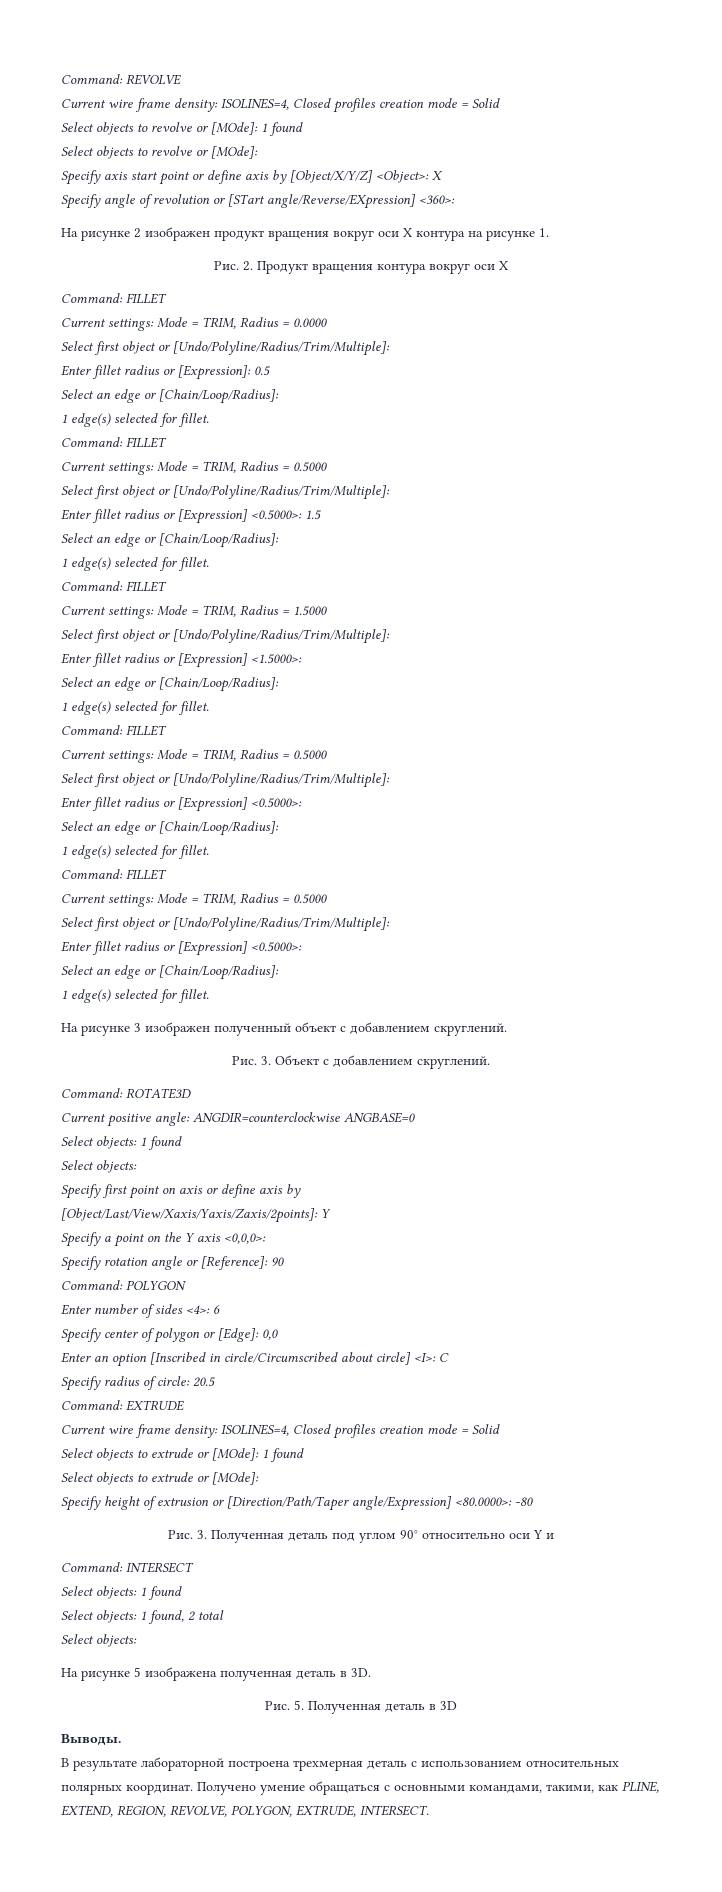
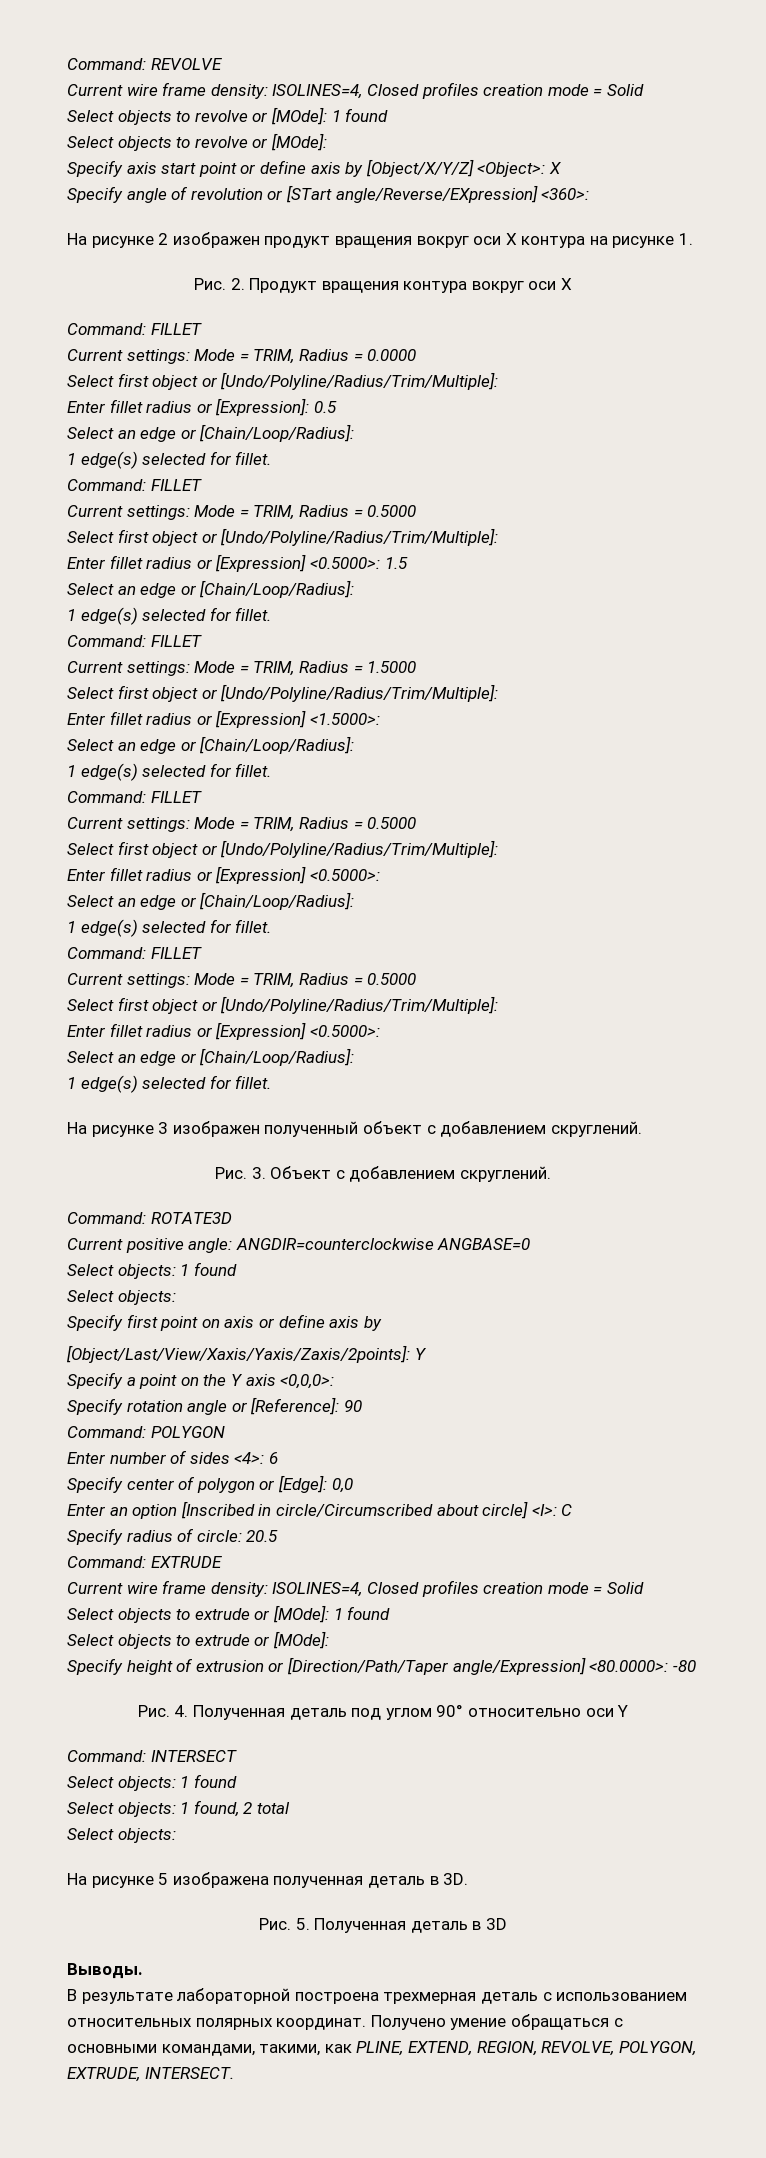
[197,1530,207,1539] 3. -> [174,1705,189,1717] 4.
[546,1533,554,1539] и -> (629, 1711) none

